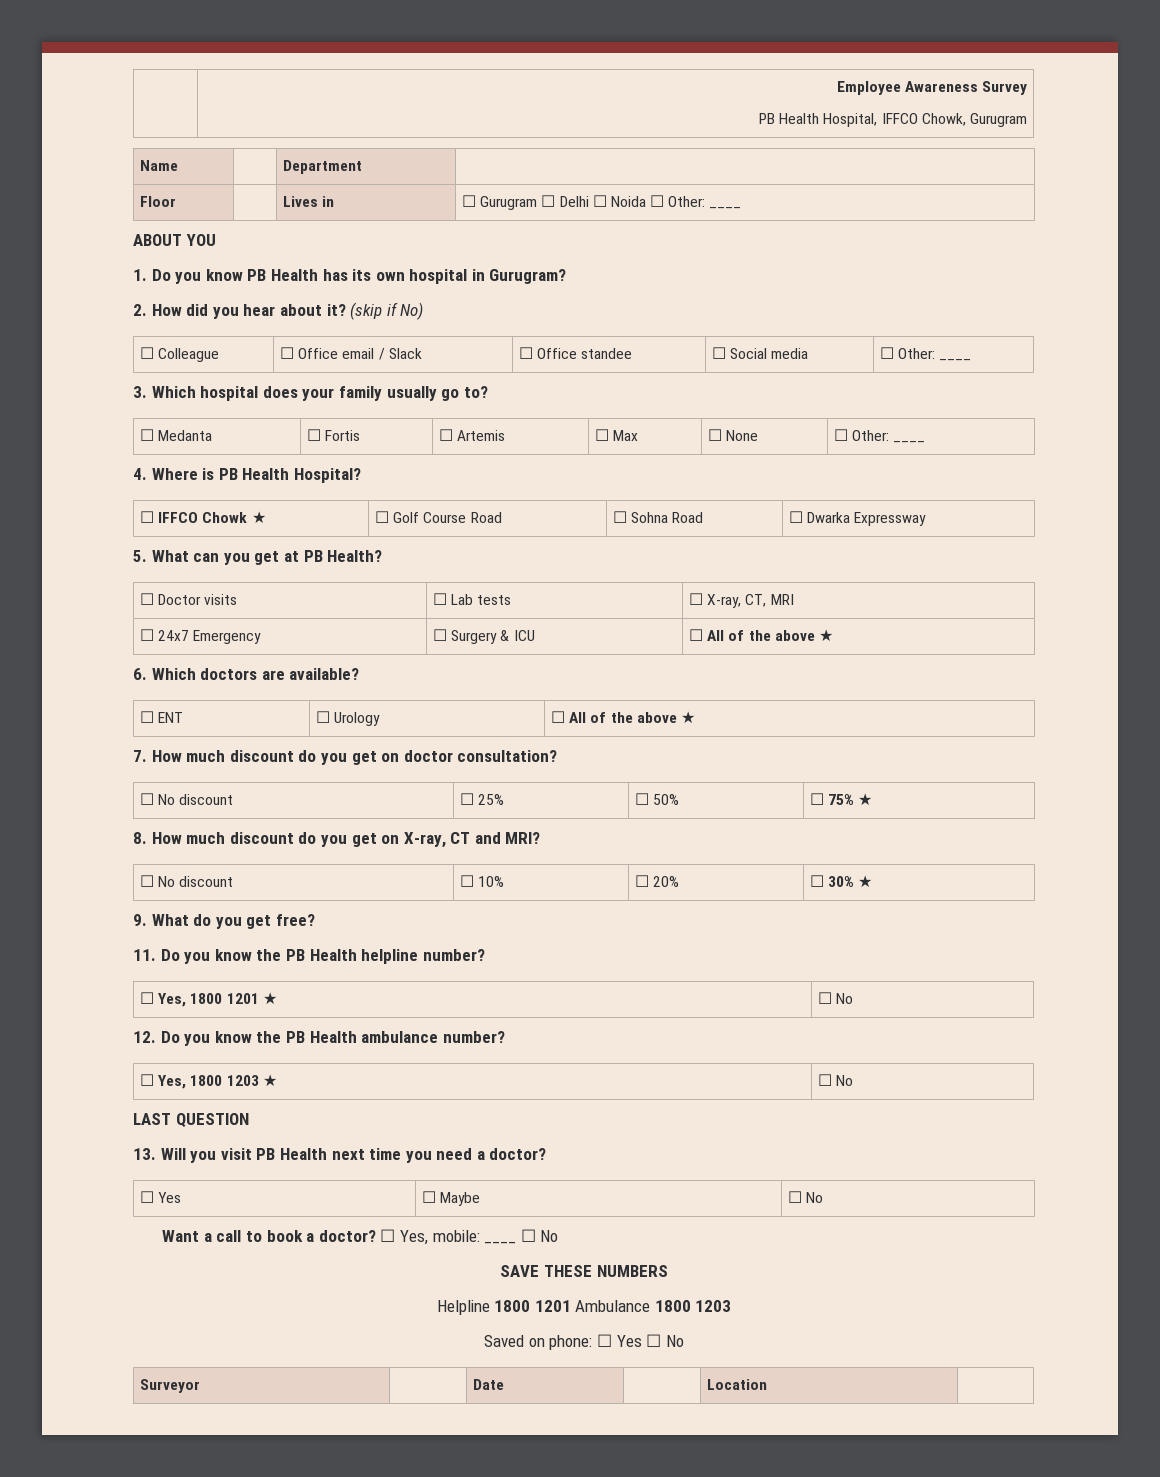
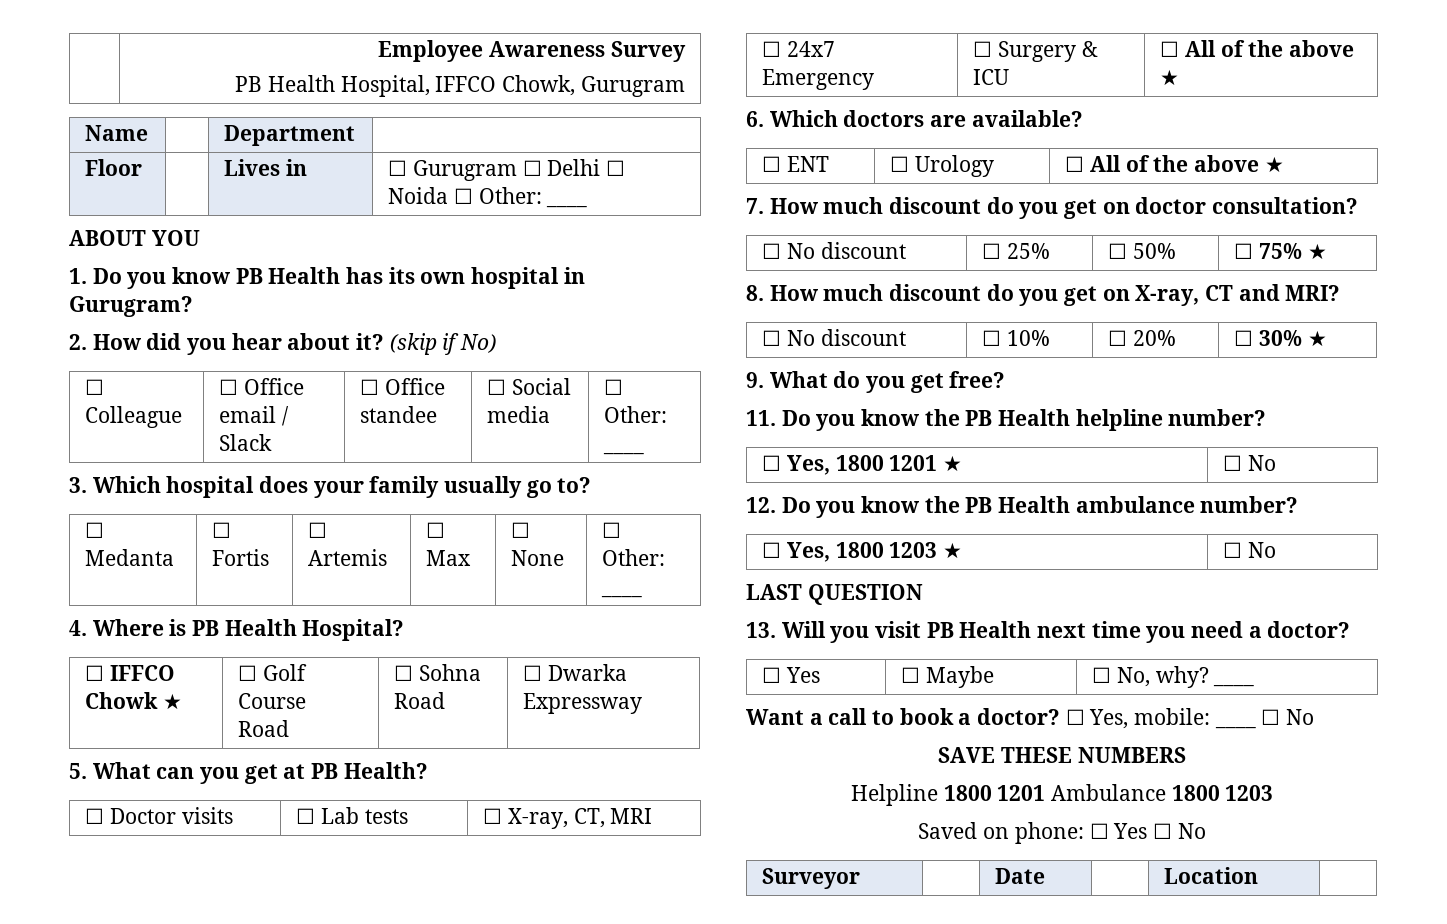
[806,1192,824,1203] No -> [1116,666,1255,688] No, why? ____

